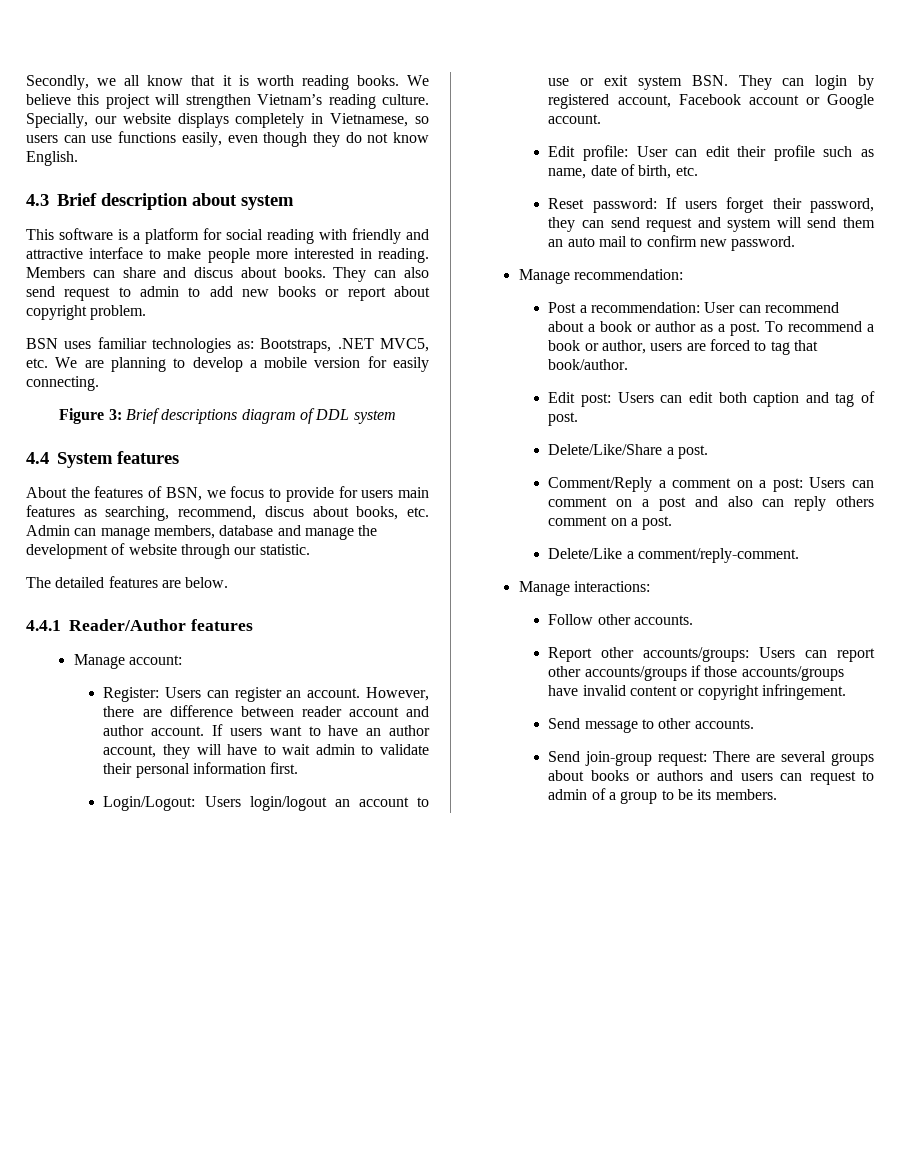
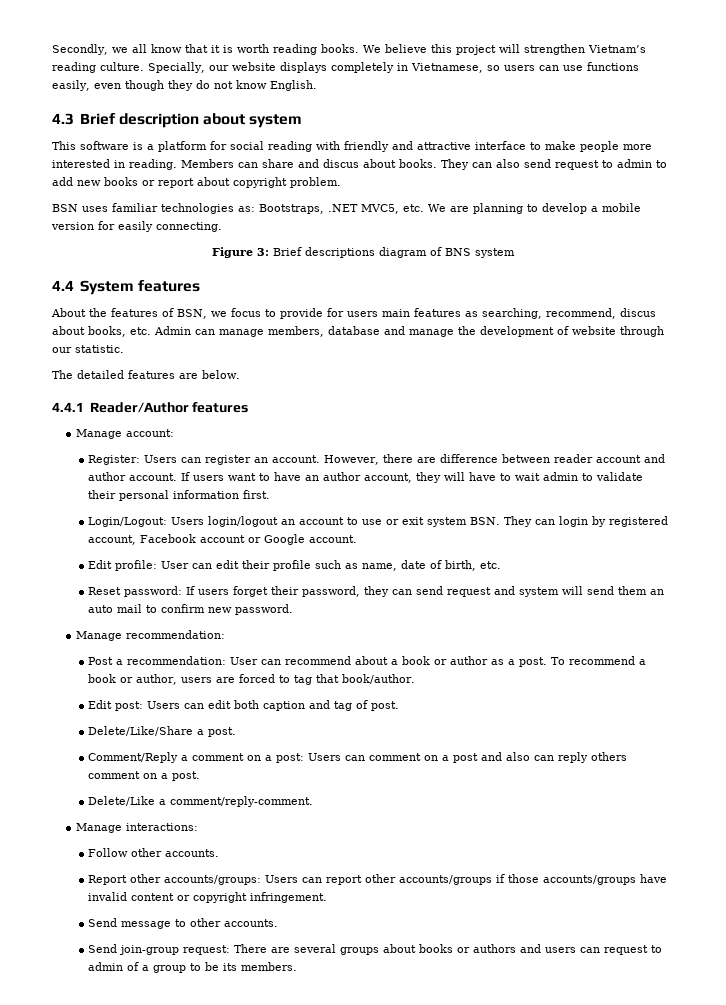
[315,409,350,420] DDL -> [445,248,471,256] BNS

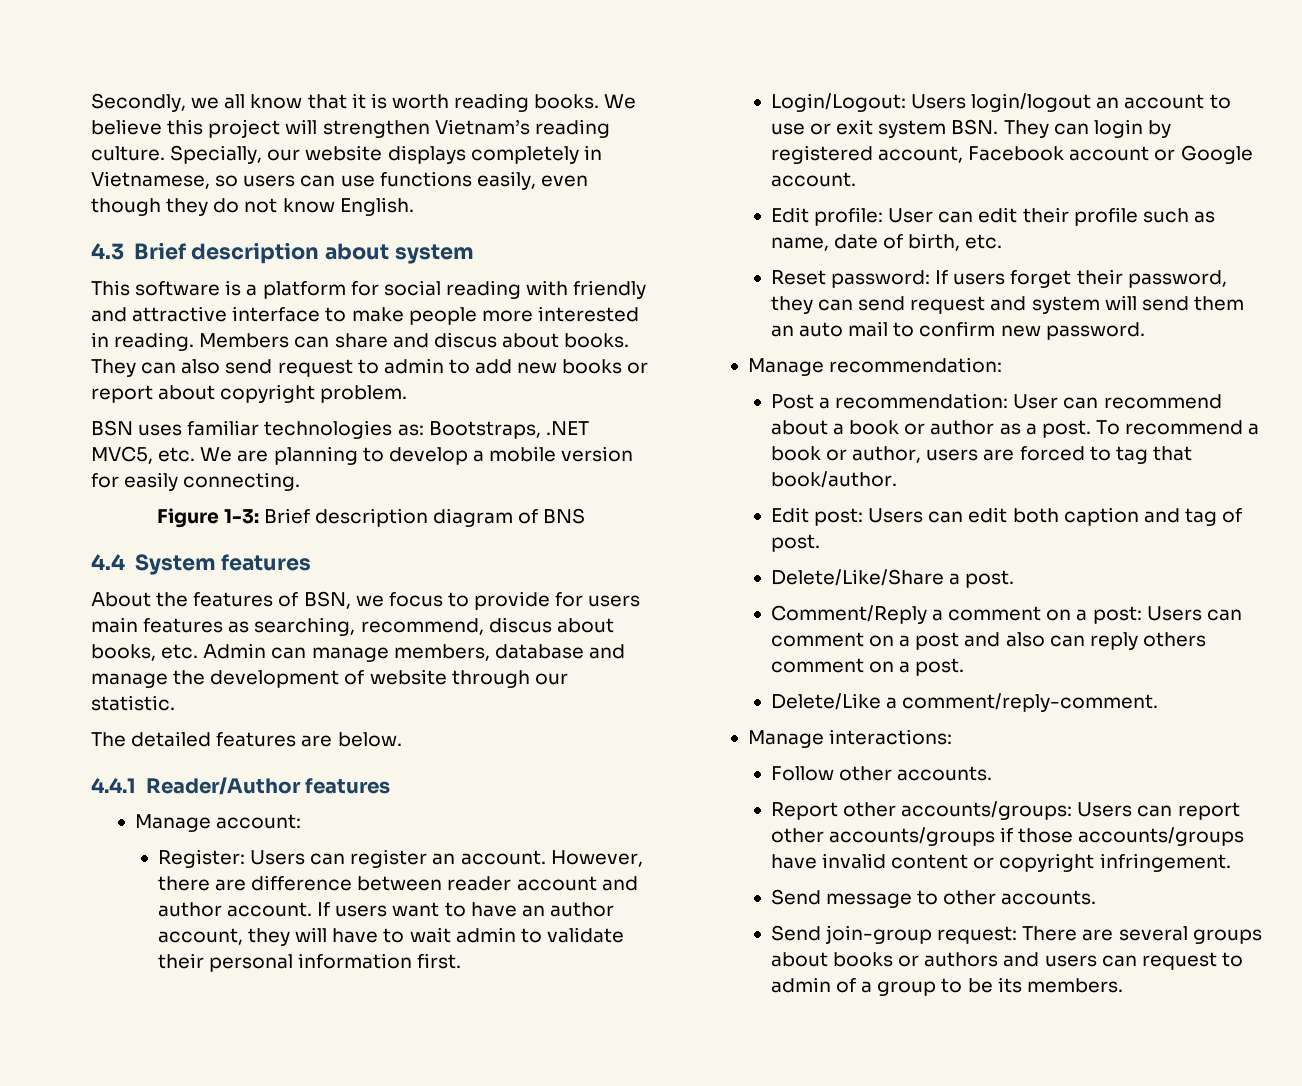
[257,247,375,258] 3: Brief descriptions -> [223,508,428,527] 1-3: Brief description
[475,248,515,258] system -> (586, 516) none

